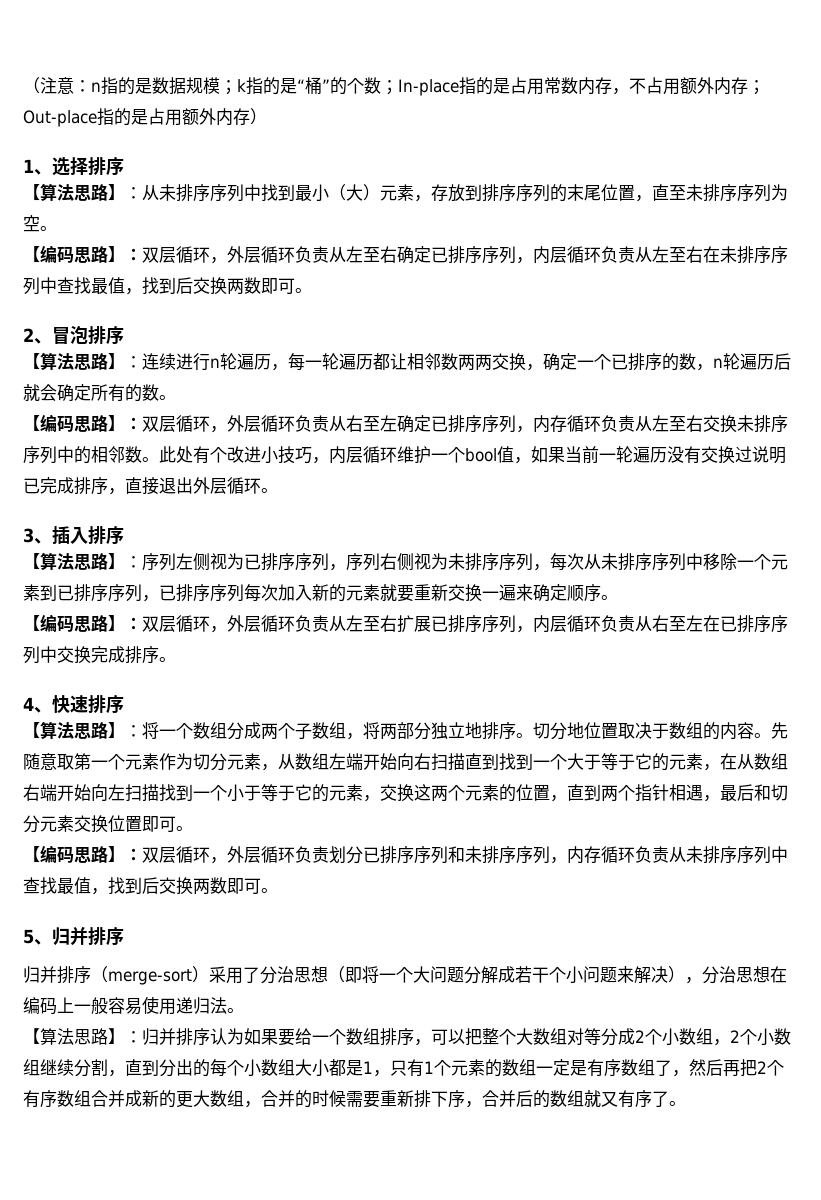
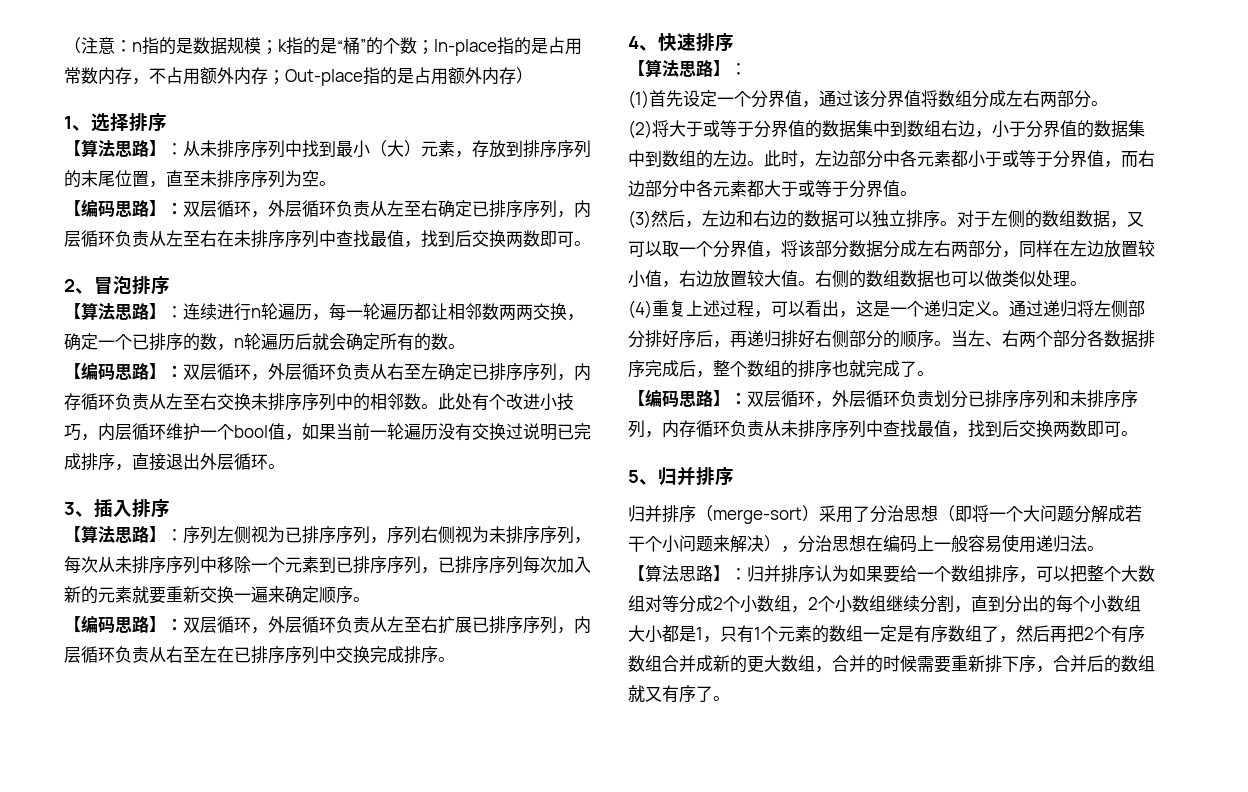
[142,722,788,740] [23,753,788,771] [23,784,788,802] [23,815,176,833] 将一个数组分成两个子数组，将两部分独立地排序。切分地位置取决于数组的内容。先随意取第一个元素作为切分元素，从数组左端开始向右扫描直到找到一个大于等于它的元素，在从数组右端开始向左扫描找到一个小于等于它的元素，交换这两个元素的位置，直到两个指针相遇，最后和切分元素交换位置即可 -> [628,90,1108,109] [628,120,1145,139] [628,150,1155,168] [628,180,917,198] [628,210,1144,229] [628,240,1155,258] [628,270,1087,288] [628,300,1145,319] [628,330,1155,348] [628,360,917,378] // (1)首先设定一个分界值，通过该分界值将数组分成左右两部分。 // (2)将大于或等于分界值的数据集中到数组右边，小于分界值的数据集中到数组的左边。此时，左边部分中各元素都小于或等于分界值，而右边部分中各元素都大于或等于分界值。 // (3)然后，左边和右边的数据可以独立排序。对于左侧的数组数据，又可以取一个分界值，将该部分数据分成左右两部分，同样在左边放置较小值，右边放置较大值。右侧的数组数据也可以做类似处理。 // (4)重复上述过程，可以看出，这是一个递归定义。通过递归将左侧部分排好序后，再递归排好右侧部分的顺序。当左、右两个部分各数据排序完成后，整个数组的排序也就完成了

